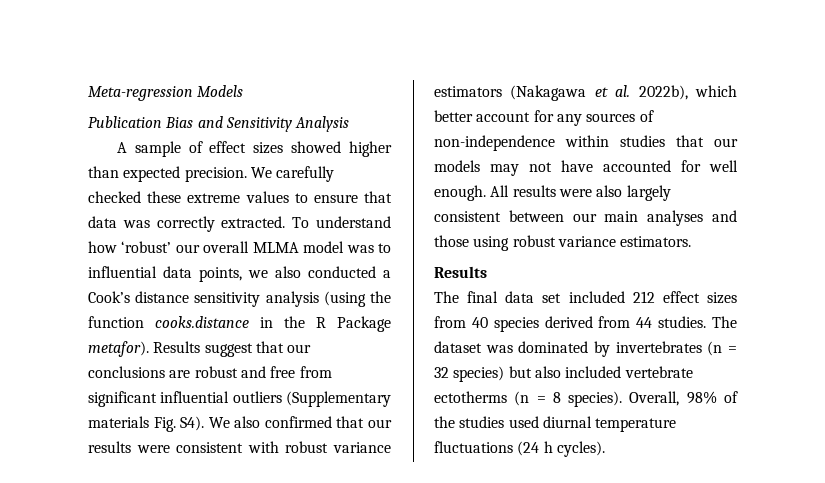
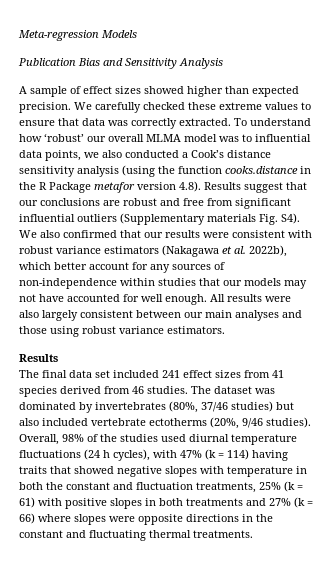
[88,341,149,357] metafor). -> [94,181,201,193] metafor version 4.8).
[632,291,655,303] 212 -> [162,370,180,378] 241
[471,317,488,328] 40 -> [272,370,284,378] 41
[636,317,653,328] 44 -> [132,386,144,394] 46
[707,341,738,356] [434,366,505,382] (n = 32 species) -> [169,401,273,413] (80%, 37/46 studies)
[514,391,623,407] (n = 8 species). -> [210,417,311,429] (20%, 9/46 studies).
[556,441,605,457] cycles). -> [113,449,288,461] [19,466,307,477] [19,481,303,493] [19,497,313,509] [19,513,273,525] [19,530,253,541] cycles), with 47% (k = 114) having traits that showed negative slopes with temperature in both the constant and fluctuation treatments, 25% (k = 61) with positive slopes in both treatments and 27% (k = 66) where slopes were opposite directions in the constant and fluctuating thermal treatments.

